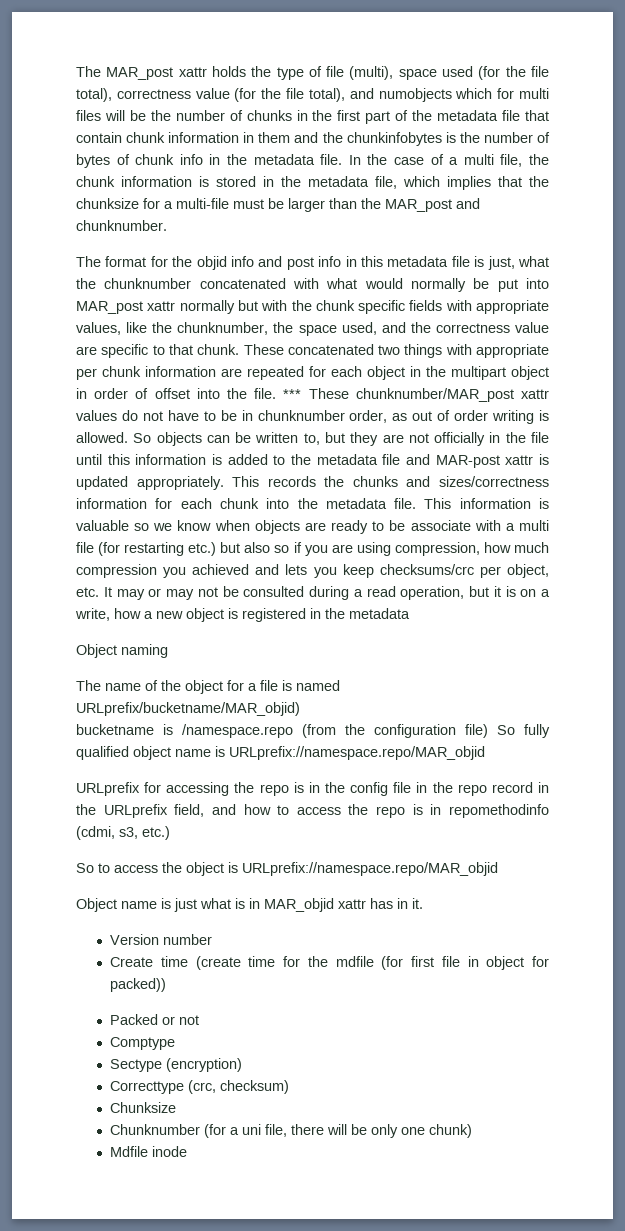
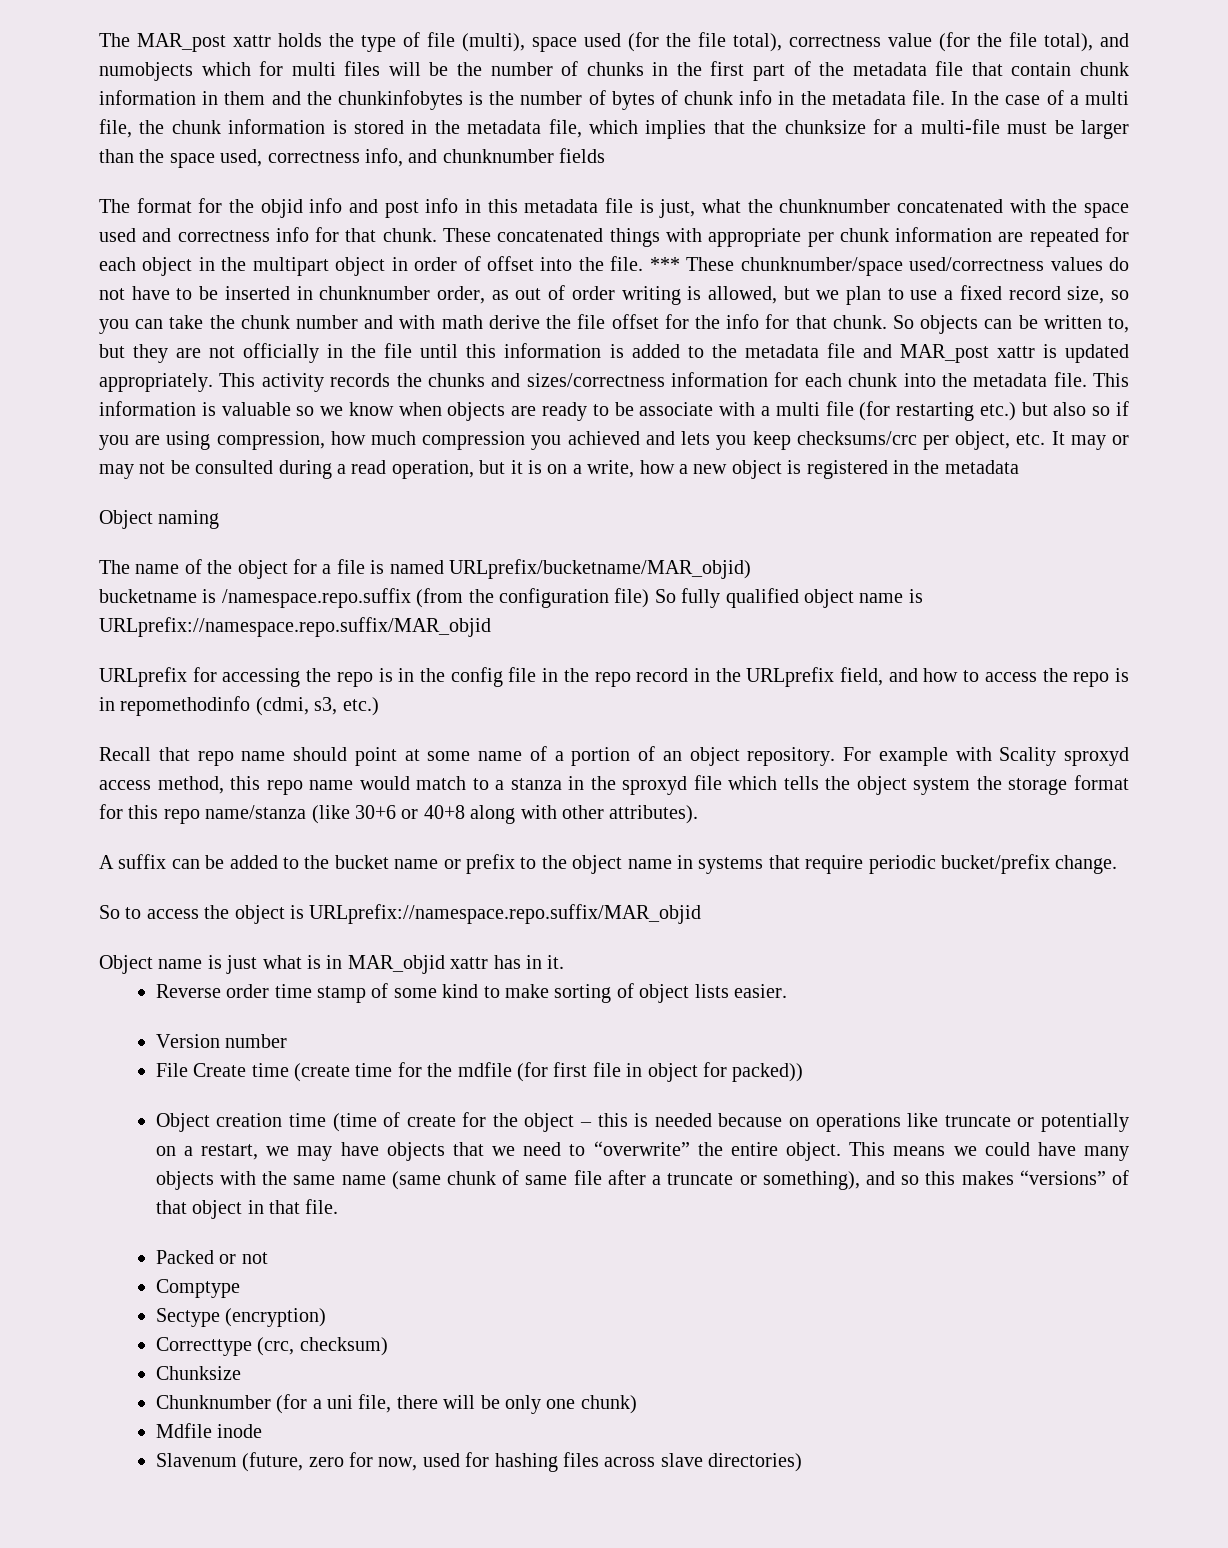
[385,198,480,212] [76,220,167,231] MAR_post and chunknumber. -> [169,148,606,168] space used, correctness info, and chunknumber fields
[326,278,549,292] [76,300,550,314] [76,322,550,336] [76,344,165,358] what would normally be put into MAR_post xattr normally but with the chunk specific fields with appropriate values, like the chunknumber, the space used, and the correctness value are specific to -> [1052,199,1129,218] [99,227,340,242] the space used and correctness info for
[378,345,401,355] two -> (604, 235) none
[355,388,549,402] chunknumber/MAR_post xattr -> [740,257,1045,276] chunknumber/space used/correctness
(237, 415) none -> [224,286,290,300] inserted
[76,432,128,443] allowed. -> [707,285,1130,305] [99,314,887,334] allowed, but we plan to use a fixed record size, so you can take the chunk number and with math derive the file offset for the info for that chunk.
[435,455,500,468] MAR-post -> [899,344,989,363] MAR_post
(260, 481) none -> [261,373,324,392] activity
[182,724,293,738] /namespace.repo -> [221,588,411,608] /namespace.repo.suffix
[229,746,485,760] URLprefix://namespace.repo/MAR_objid -> [99,617,491,637] URLprefix://namespace.repo.suffix/MAR_objid
(170, 833) none -> [99,746,1129,766] [99,775,1129,795] [99,804,699,824] [99,854,1118,874] // Recall that repo name should point at some name of a portion of an object repository. For example with Scality sproxyd access method, this repo name would match to a stanza in the sproxyd file which tells the object system the storage format for this repo name/stanza (like 30+6 or 40+8 along with other attributes). // A suffix can be added to the bucket name or prefix to the object name in systems that require periodic bucket/prefix change.
[242,862,498,876] URLprefix://namespace.repo/MAR_objid -> [309,904,702,924] URLprefix://namespace.repo.suffix/MAR_objid
(423, 903) none -> [155,983,787,1003] // Reverse order time stamp of some kind to make sorting of object lists easier.
(213, 939) none -> [155,1063,188,1077] File
(167, 985) none -> [155,1112,1129,1132] [155,1141,1129,1161] [155,1170,1130,1190] [155,1199,339,1219] // Object creation time (time of create for the object – this is needed because on operations like truncate or potentially on a restart, we may have objects that we need to “overwrite” the entire object. This means we could have many objects with the same name (same chunk of same file after a truncate or something), and so this makes “versions” of that object in that file.
(188, 1151) none -> [155,1452,803,1472] // Slavenum (future, zero for now, used for hashing files across slave directories)

